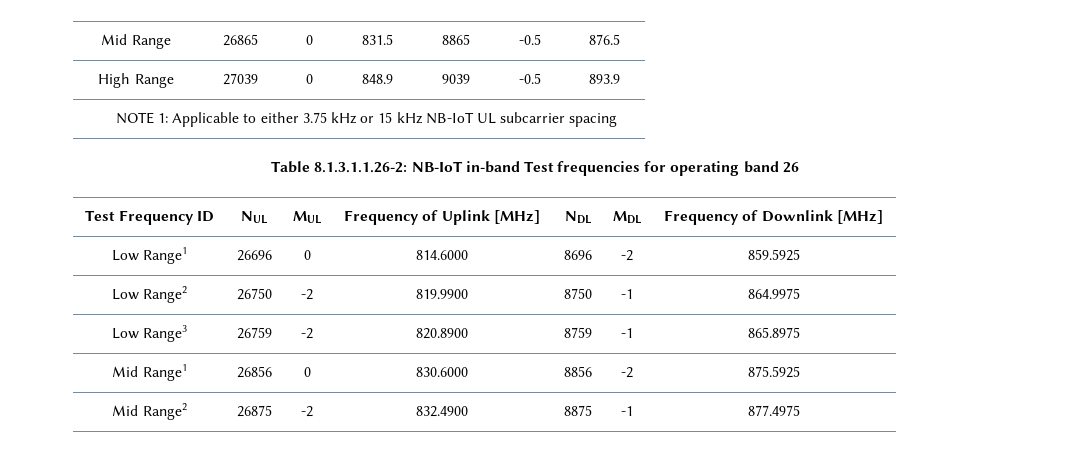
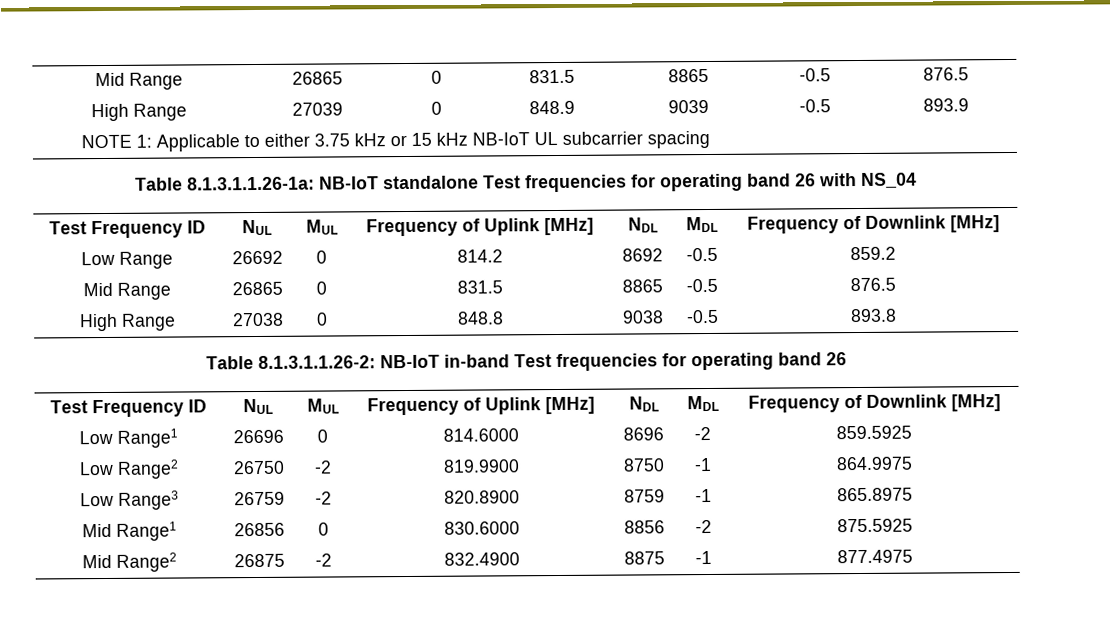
(618, 120) none -> [134,172,917,193] [48,220,206,239] [242,219,272,236] [305,219,338,235] [366,217,594,237] [627,217,658,233] [685,216,718,233] [746,215,1000,234] [81,251,173,269] [231,250,283,265] [316,250,327,264] [457,249,503,263] [622,248,663,262] [685,247,718,262] [849,246,896,261] [83,282,171,300] [231,281,283,296] [316,281,327,295] [457,280,503,294] [622,279,663,293] [685,278,718,293] [849,277,896,292] [80,313,176,332] [231,312,284,327] [316,312,328,326] [457,311,504,325] [622,310,664,324] [685,309,719,324] [849,308,897,323] // Table 8.1.3.1.1.26-1a: NB-IoT standalone Test frequencies for operating band 26 with NS_04 // Test Frequency ID | NUL | MUL | Frequency of Uplink [MHz] | NDL | MDL | Frequency of Downlink [MHz] // Low Range | 26692 | 0 | 814.2 | 8692 | -0.5 | 859.2 // Mid Range | 26865 | 0 | 831.5 | 8865 | -0.5 | 876.5 // High Range | 27038 | 0 | 848.8 | 9038 | -0.5 | 893.8

